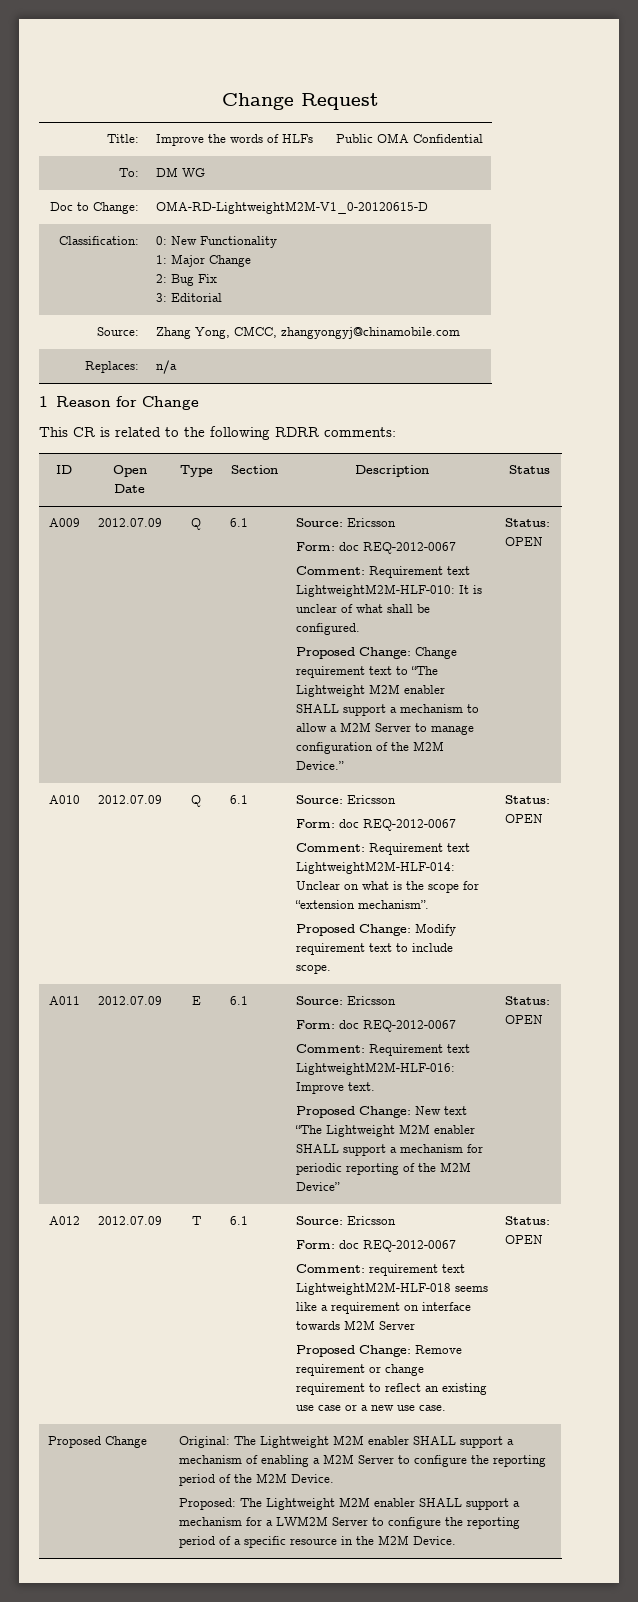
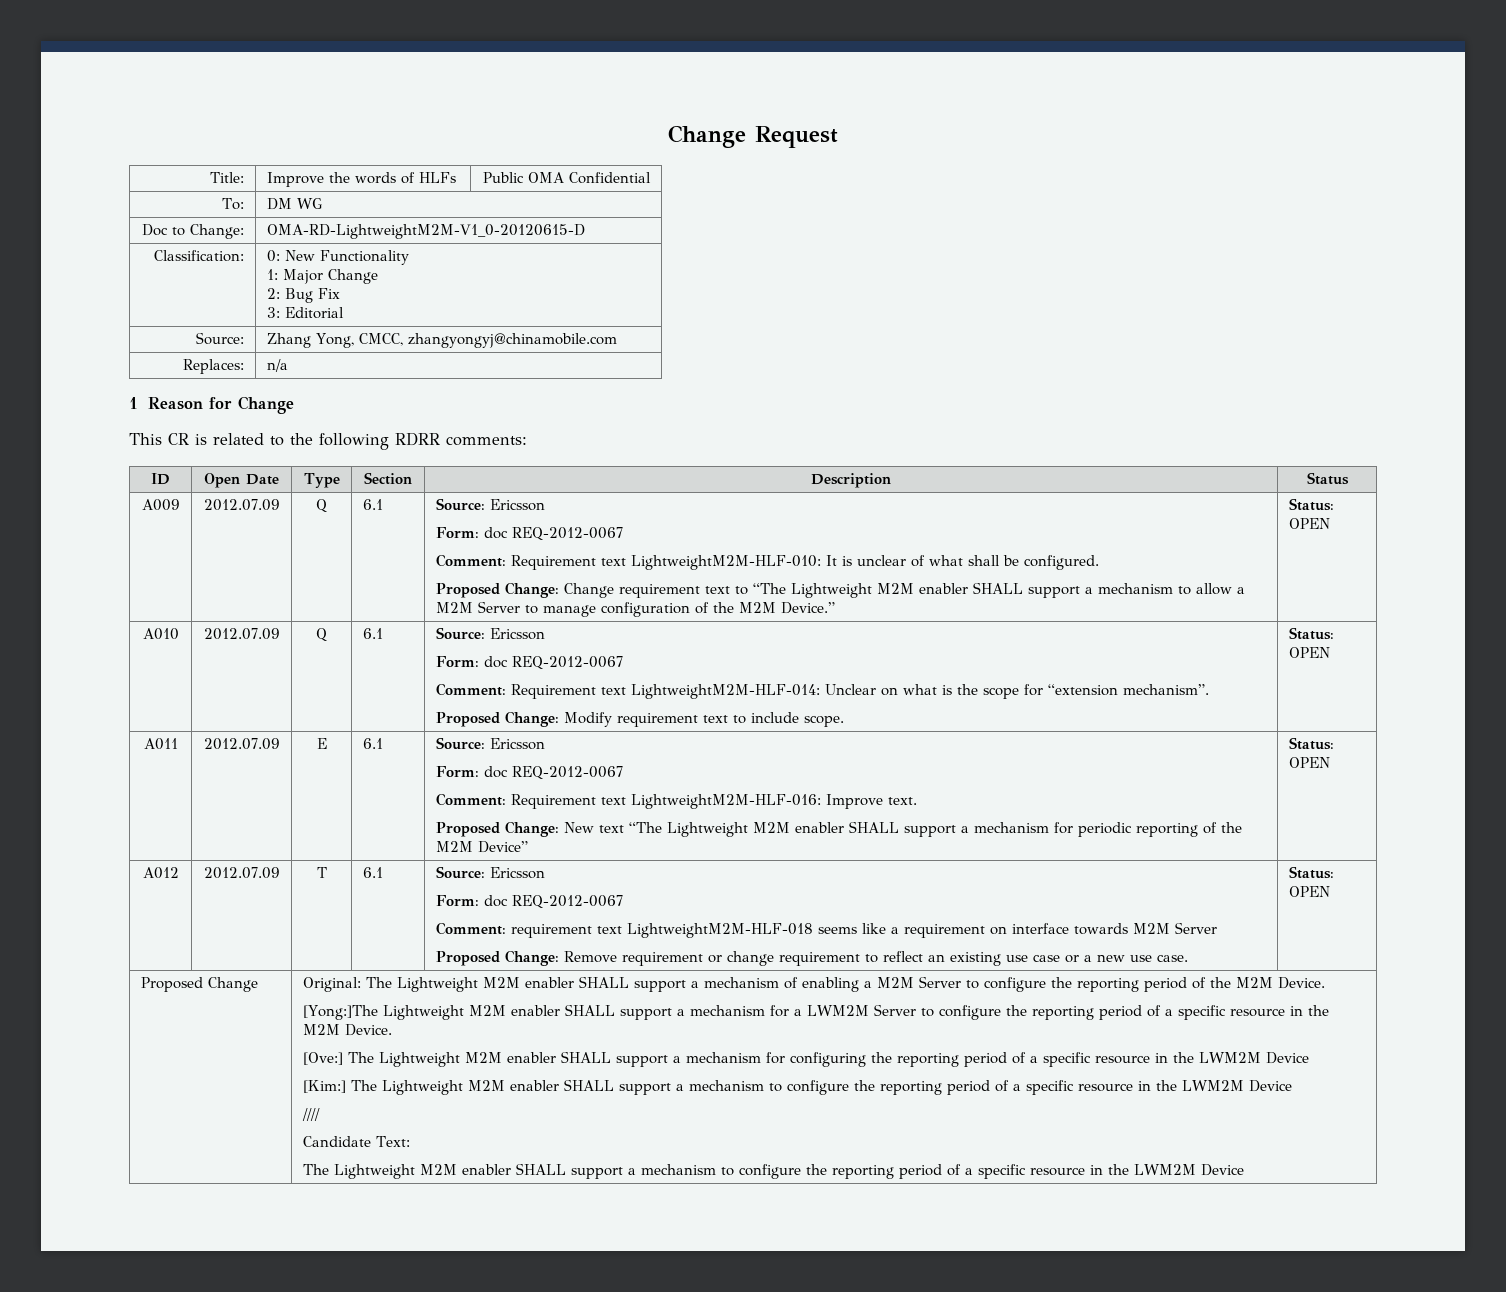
[178,1498,262,1510] Proposed: The -> [302,1005,378,1020] [Yong:]The
(456, 1540) none -> [302,1051,1309,1067] [302,1079,1292,1095] [301,1108,320,1121] [302,1136,410,1147] [302,1163,1244,1179] // [Ove:] The Lightweight M2M enabler SHALL support a mechanism for configuring the reporting period of a specific resource in the LWM2M Device // [Kim:] The Lightweight M2M enabler SHALL support a mechanism to configure the reporting period of a specific resource in the LWM2M Device // //// // Candidate Text: // The Lightweight M2M enabler SHALL support a mechanism to configure the reporting period of a specific resource in the LWM2M Device

